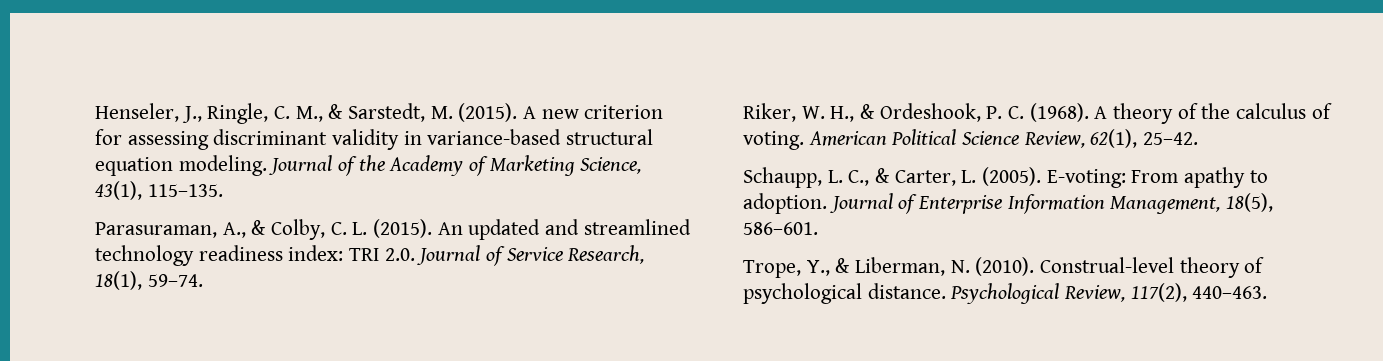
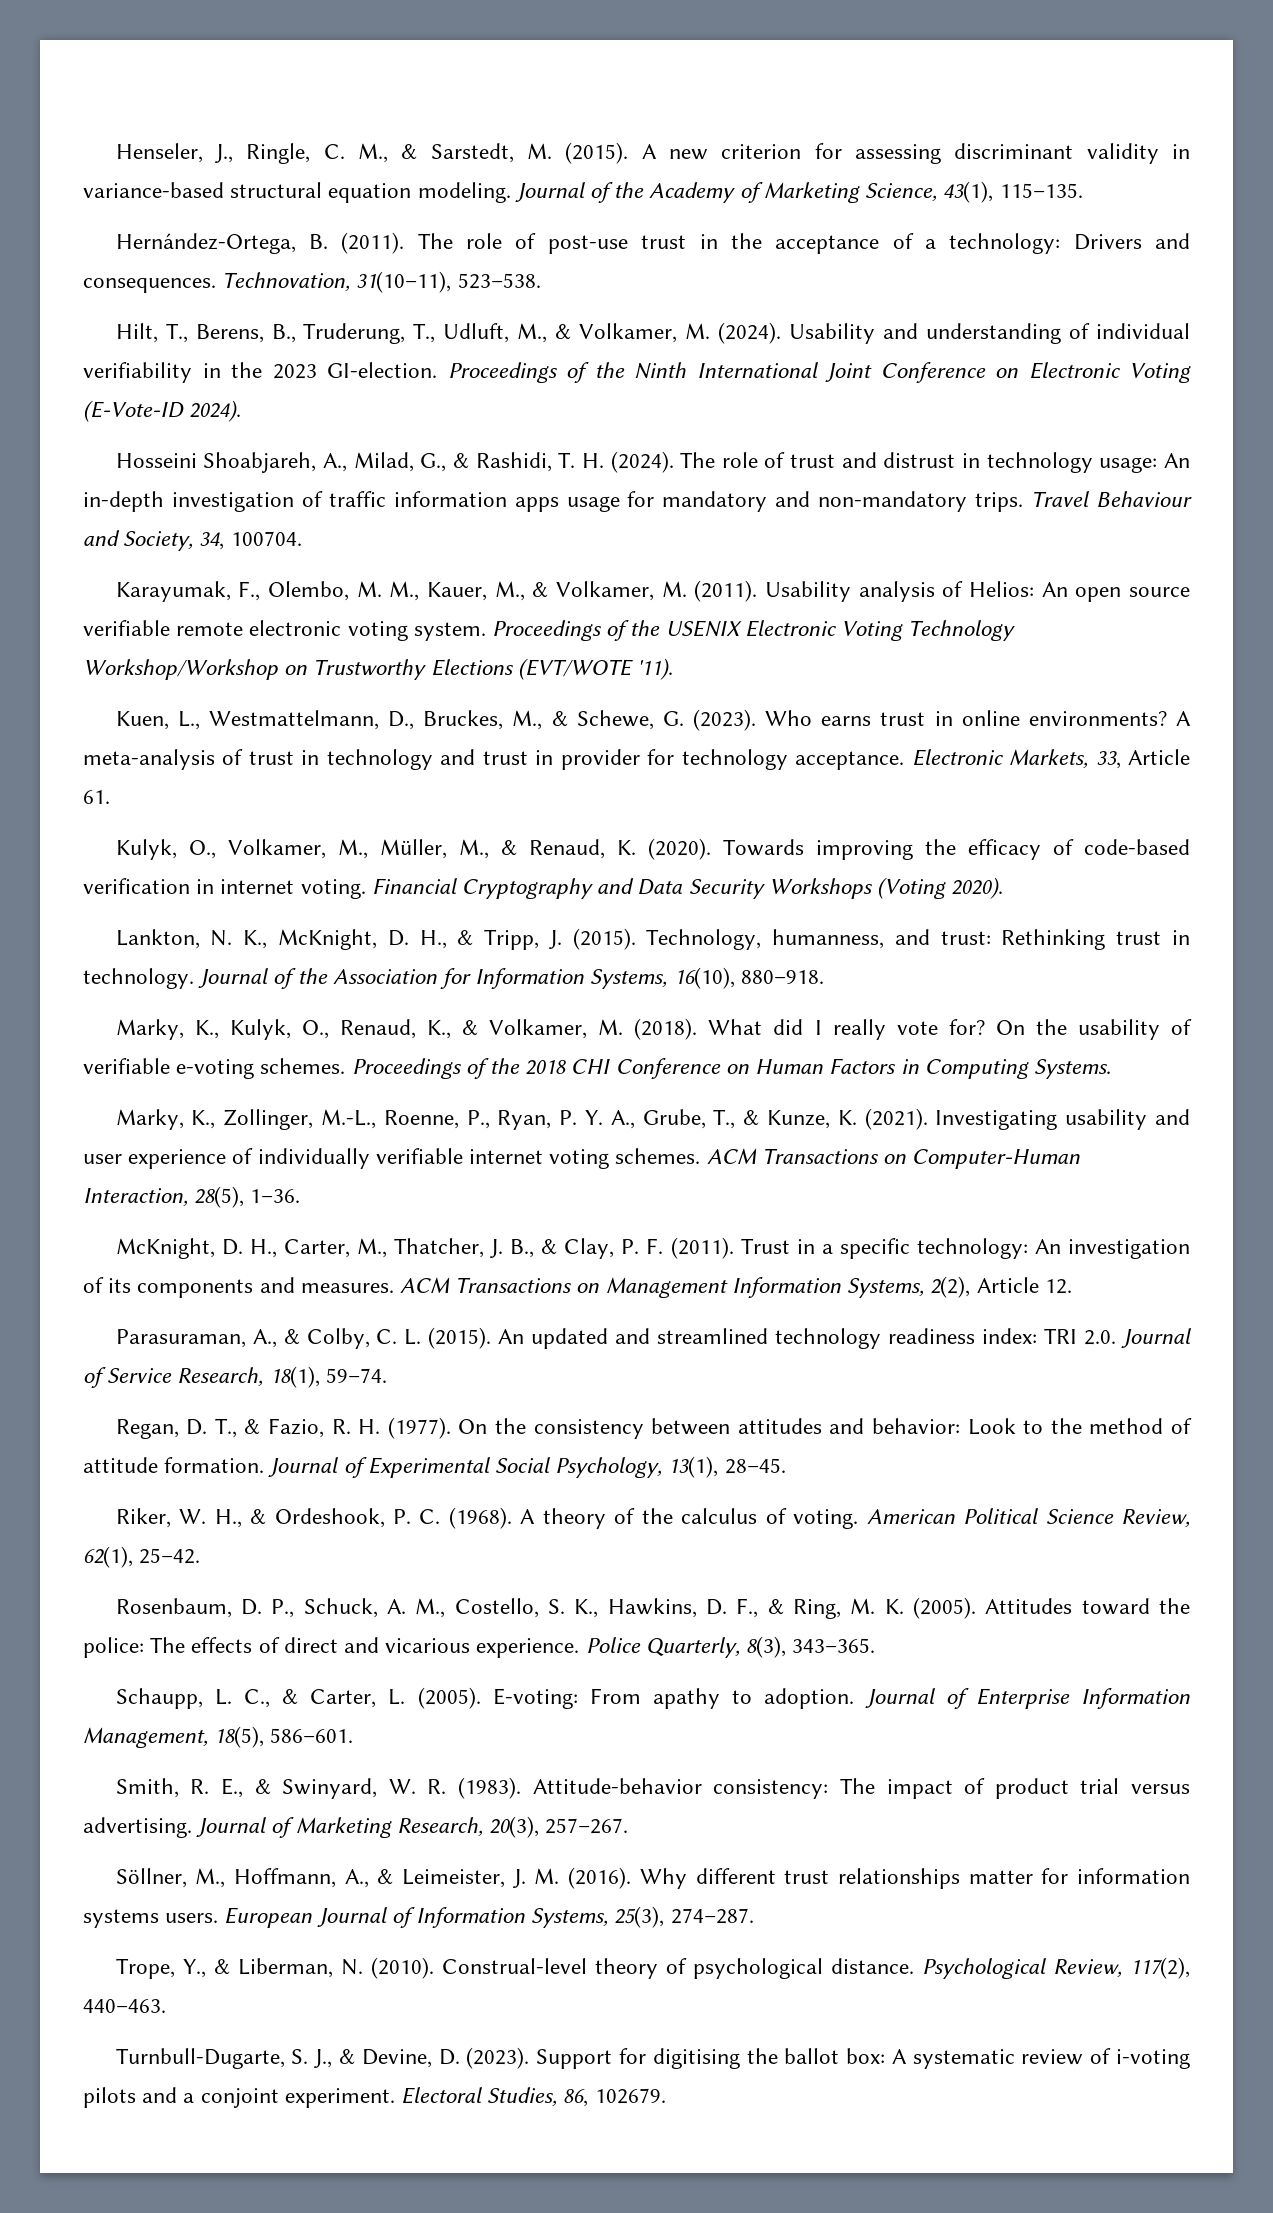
(223, 190) none -> [115,232,1190,254] [83,271,541,293] [115,322,1190,344] [83,362,1191,383] [83,400,242,422] [115,451,1190,473] [83,491,1192,512] [83,530,302,551] [115,580,1191,602] [83,620,1016,641] [83,658,674,680] [115,709,1191,731] [83,749,1190,770] [83,790,110,804] [115,838,1191,860] [83,877,1004,899] [115,928,1190,950] [83,967,824,989] [115,1018,1192,1040] [83,1058,1111,1079] [115,1108,1190,1130] [83,1148,1081,1169] [83,1186,301,1208] [115,1237,1190,1259] [83,1276,1072,1298] // Hernández-Ortega, B. (2011). The role of post-use trust in the acceptance of a technology: Drivers and consequences. Technovation, 31(10–11), 523–538. // Hilt, T., Berens, B., Truderung, T., Udluft, M., & Volkamer, M. (2024). Usability and understanding of individual verifiability in the 2023 GI-election. Proceedings of the Ninth International Joint Conference on Electronic Voting (E-Vote-ID 2024). // Hosseini Shoabjareh, A., Milad, G., & Rashidi, T. H. (2024). The role of trust and distrust in technology usage: An in-depth investigation of traffic information apps usage for mandatory and non-mandatory trips. Travel Behaviour and Society, 34, 100704. // Karayumak, F., Olembo, M. M., Kauer, M., & Volkamer, M. (2011). Usability analysis of Helios: An open source verifiable remote electronic voting system. Proceedings of the USENIX Electronic Voting Technology Workshop/Workshop on Trustworthy Elections (EVT/WOTE '11). // Kuen, L., Westmattelmann, D., Bruckes, M., & Schewe, G. (2023). Who earns trust in online environments? A meta-analysis of trust in technology and trust in provider for technology acceptance. Electronic Markets, 33, Article 61. // Kulyk, O., Volkamer, M., Müller, M., & Renaud, K. (2020). Towards improving the efficacy of code-based verification in internet voting. Financial Cryptography and Data Security Workshops (Voting 2020). // Lankton, N. K., McKnight, D. H., & Tripp, J. (2015). Technology, humanness, and trust: Rethinking trust in technology. Journal of the Association for Information Systems, 16(10), 880–918. // Marky, K., Kulyk, O., Renaud, K., & Volkamer, M. (2018). What did I really vote for? On the usability of verifiable e-voting schemes. Proceedings of the 2018 CHI Conference on Human Factors in Computing Systems. // Marky, K., Zollinger, M.-L., Roenne, P., Ryan, P. Y. A., Grube, T., & Kunze, K. (2021). Investigating usability and user experience of individually verifiable internet voting schemes. ACM Transactions on Computer-Human Interaction, 28(5), 1–36. // McKnight, D. H., Carter, M., Thatcher, J. B., & Clay, P. F. (2011). Trust in a specific technology: An investigation of its components and measures. ACM Transactions on Management Information Systems, 2(2), Article 12.
(203, 280) none -> [115,1417,1192,1439] [83,1456,786,1478] // Regan, D. T., & Fazio, R. H. (1977). On the consistency between attitudes and behavior: Look to the method of attitude formation. Journal of Experimental Social Psychology, 13(1), 28–45.
(1199, 138) none -> [115,1597,1190,1619] [83,1636,876,1658] // Rosenbaum, D. P., Schuck, A. M., Costello, S. K., Hawkins, D. F., & Ring, M. K. (2005). Attitudes toward the police: The effects of direct and vicarious experience. Police Quarterly, 8(3), 343–365.
(818, 228) none -> [115,1777,1190,1799] [83,1816,629,1838] [115,1867,1190,1889] [83,1906,754,1928] // Smith, R. E., & Swinyard, W. R. (1983). Attitude-behavior consistency: The impact of product trial versus advertising. Journal of Marketing Research, 20(3), 257–267. // Söllner, M., Hoffmann, A., & Leimeister, J. M. (2016). Why different trust relationships matter for information systems users. European Journal of Information Systems, 25(3), 274–287.
(1268, 292) none -> [115,2047,1190,2069] [83,2087,666,2108] // Turnbull-Dugarte, S. J., & Devine, D. (2023). Support for digitising the ballot box: A systematic review of i-voting pilots and a conjoint experiment. Electoral Studies, 86, 102679.

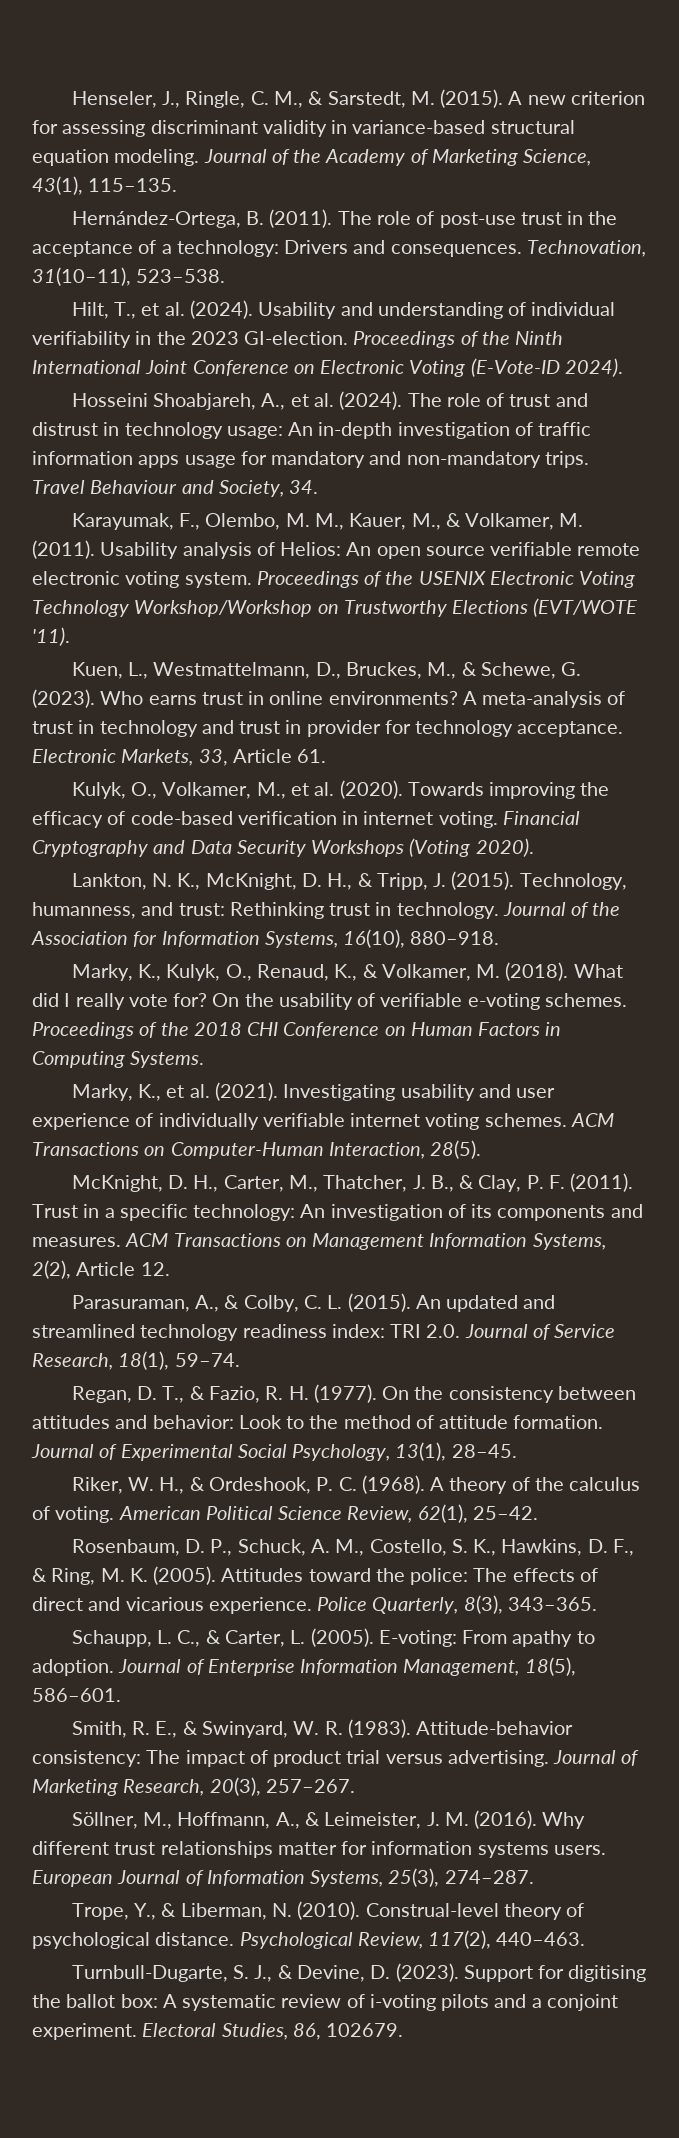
[195,323,711,344] Berens, B., Truderung, T., Udluft, M., & Volkamer, M. -> [141,302,185,316] et al.
[353,452,604,472] Milad, G., & Rashidi, T. H. -> [290,393,334,407] et al.
[199,531,302,550] 34, 100704. -> [289,480,319,494] 34.
[379,839,636,859] Müller, M., & Renaud, K. -> [290,782,335,796] et al.
[223,1109,857,1130] Zollinger, M.-L., Roenne, P., Ryan, P. Y. A., Grube, T., & Kunze, K. -> [166,1084,210,1098] et al.
[194,1186,301,1208] 28(5), 1–36. -> [430,1140,482,1159] 28(5).

